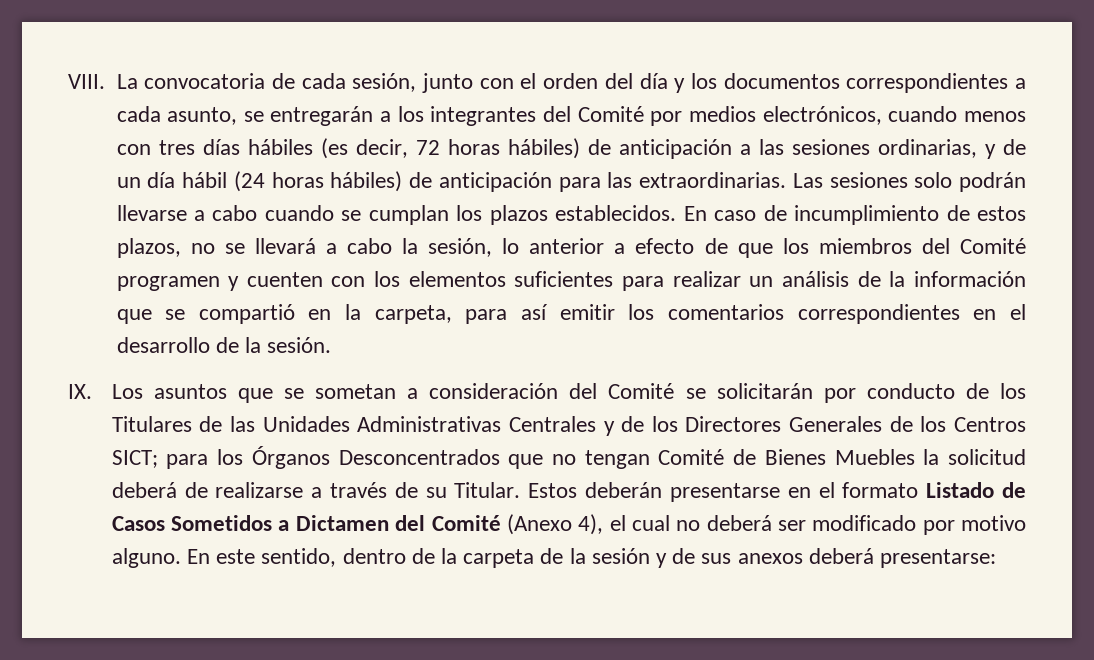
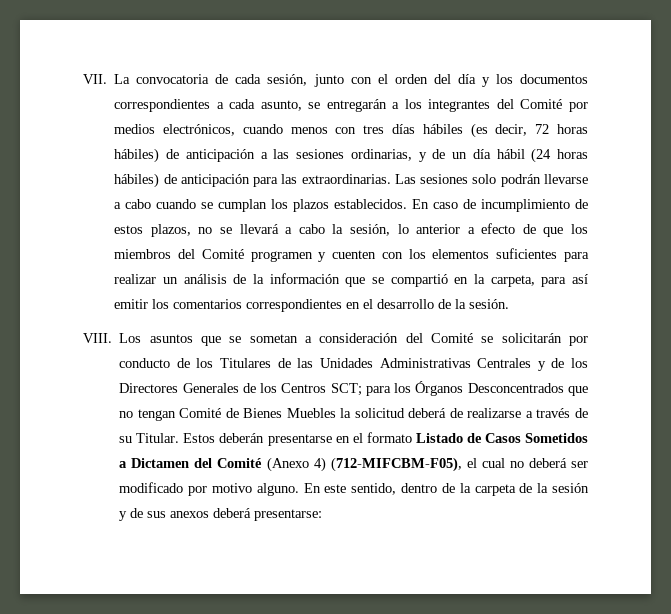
[68,74,105,89] VIII. -> [83,74,107,84] VII.
[68,384,92,399] IX. -> [83,333,112,343] VIII.
[111,450,158,468] SICT; -> [330,383,362,396] SCT;
[578,514,604,535] 4), -> [313,457,462,472] 4) (712-MIFCBM-F05),

